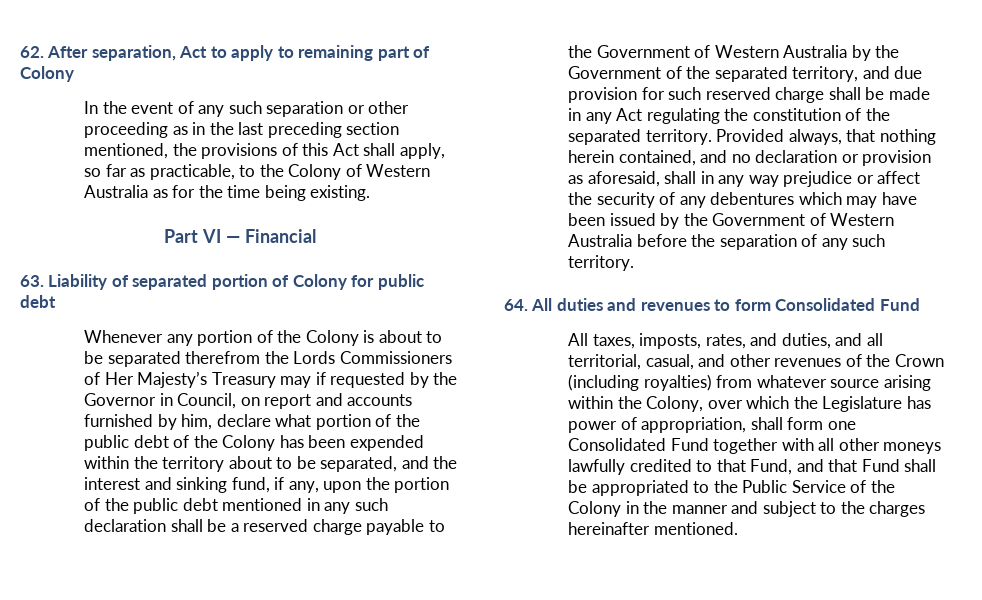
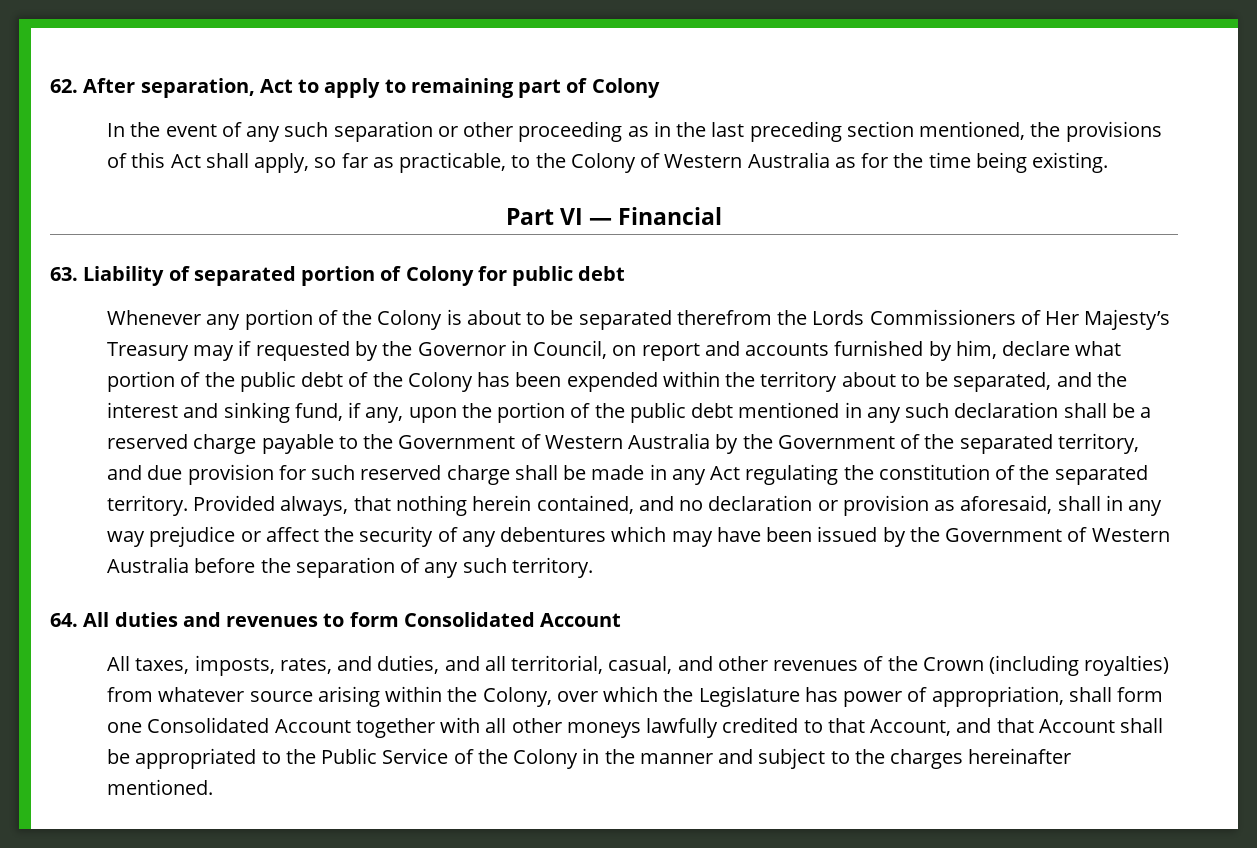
[879,298,920,311] Fund -> [540,613,622,627] Account
[670,438,709,451] Fund -> [274,719,351,733] Account
[750,459,793,475] Fund, -> [870,719,952,736] Account,
[861,459,900,472] Fund -> [1038,719,1115,733] Account

